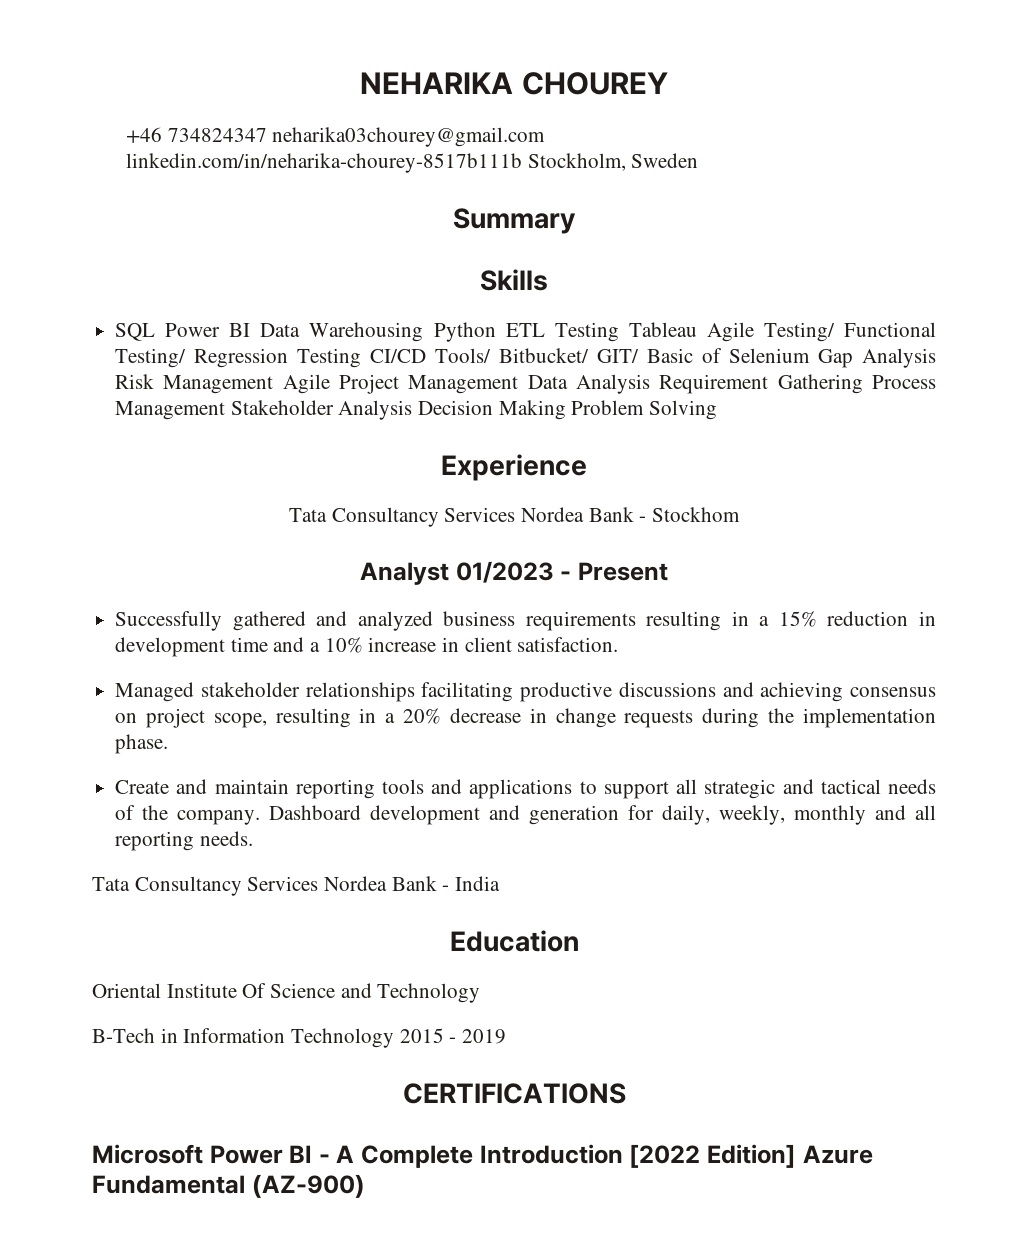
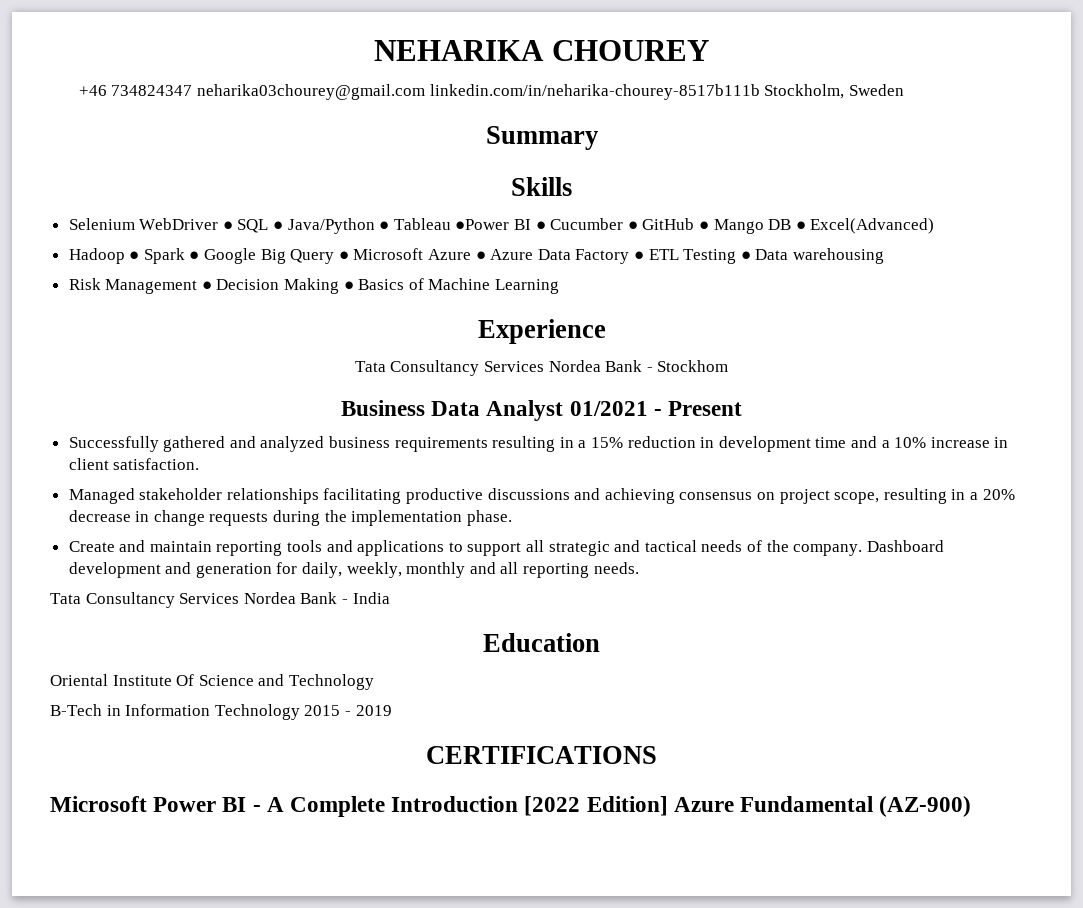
[115,322,936,342] [115,348,936,368] [115,374,936,394] [115,400,718,420] SQL Power BI Data Warehousing Python ETL Testing Tableau Agile Testing/ Functional Testing/ Regression Testing CI/CD Tools/ Bitbucket/ GIT/ Basic of Selenium Gap Analysis Risk Management Agile Project Management Data Analysis Requirement Gathering Process Management Stakeholder Analysis Decision Making Problem Solving -> [68,218,935,234] [68,248,884,264] [68,278,560,294] Selenium WebDriver ● SQL ● Java/Python ● Tableau ●Power BI ● Cucumber ● GitHub ● Mango DB ● Excel(Advanced) // Hadoop ● Spark ● Google Big Query ● Microsoft Azure ● Azure Data Factory ● ETL Testing ● Data warehousing // Risk Management ● Decision Making ● Basics of Machine Learning
[360,561,554,585] Analyst 01/2023 -> [340,400,648,421] Business Data Analyst 01/2021

